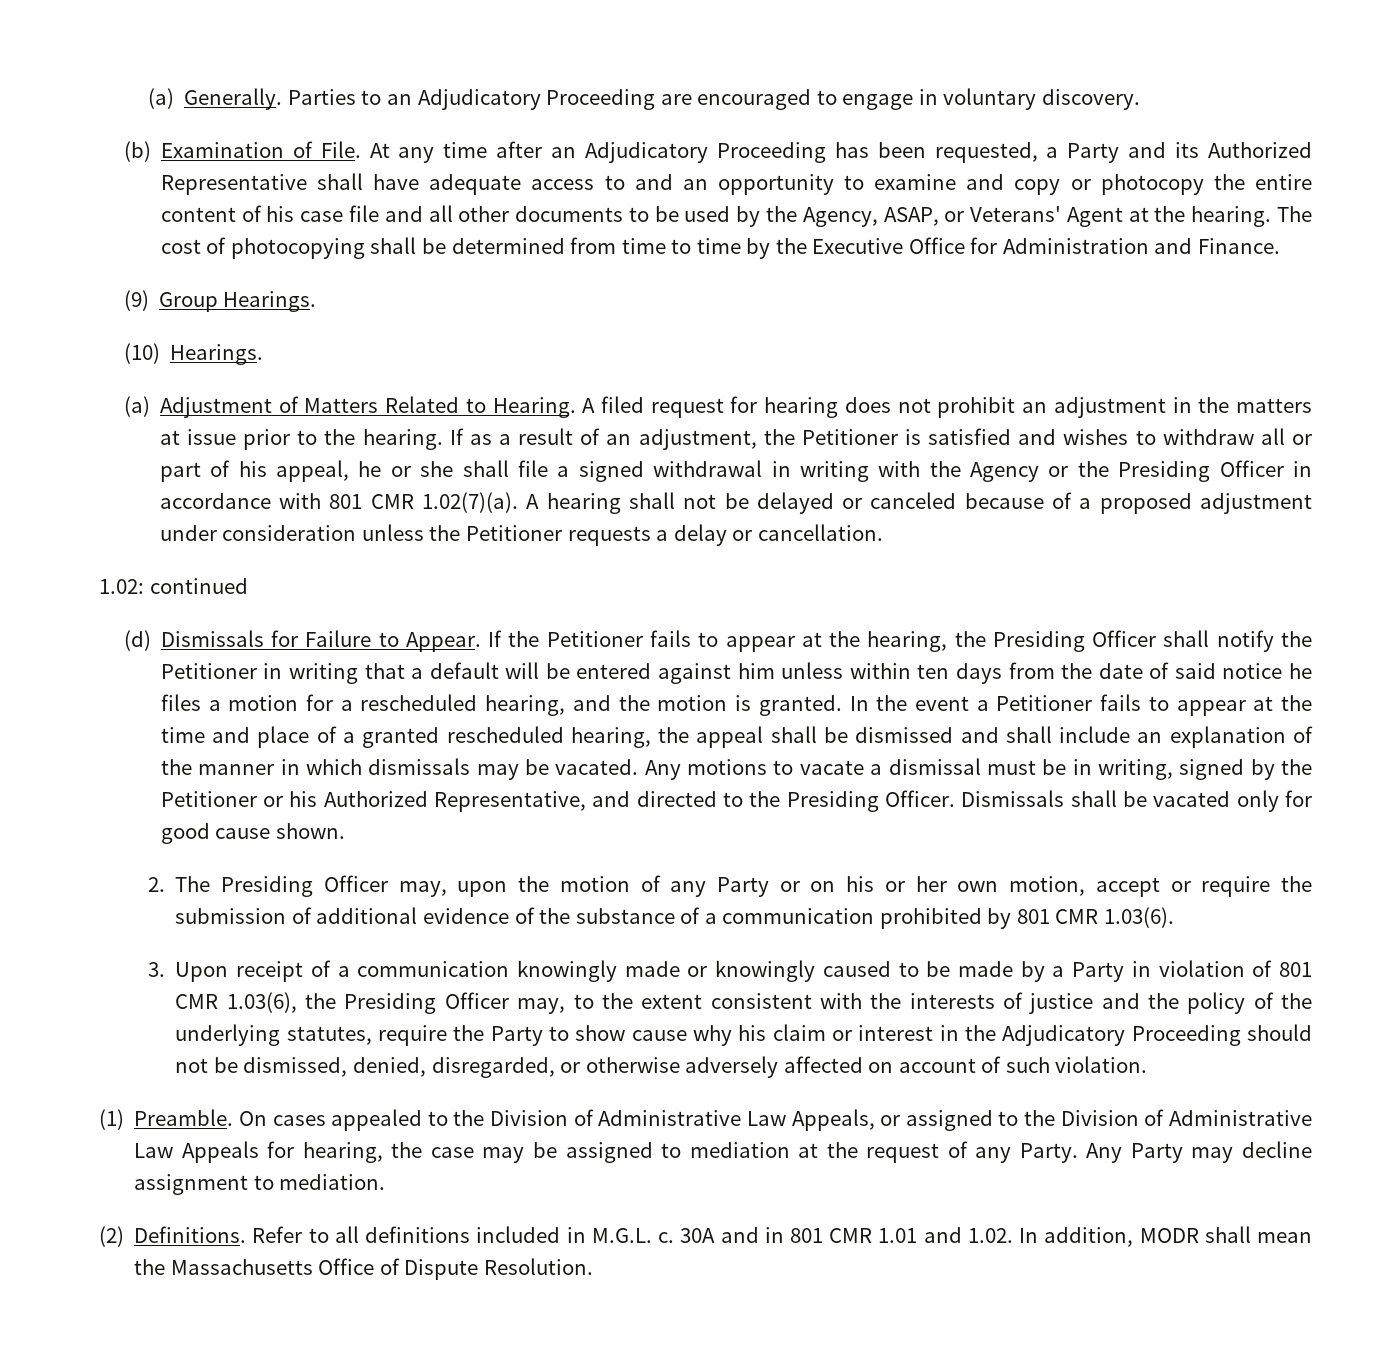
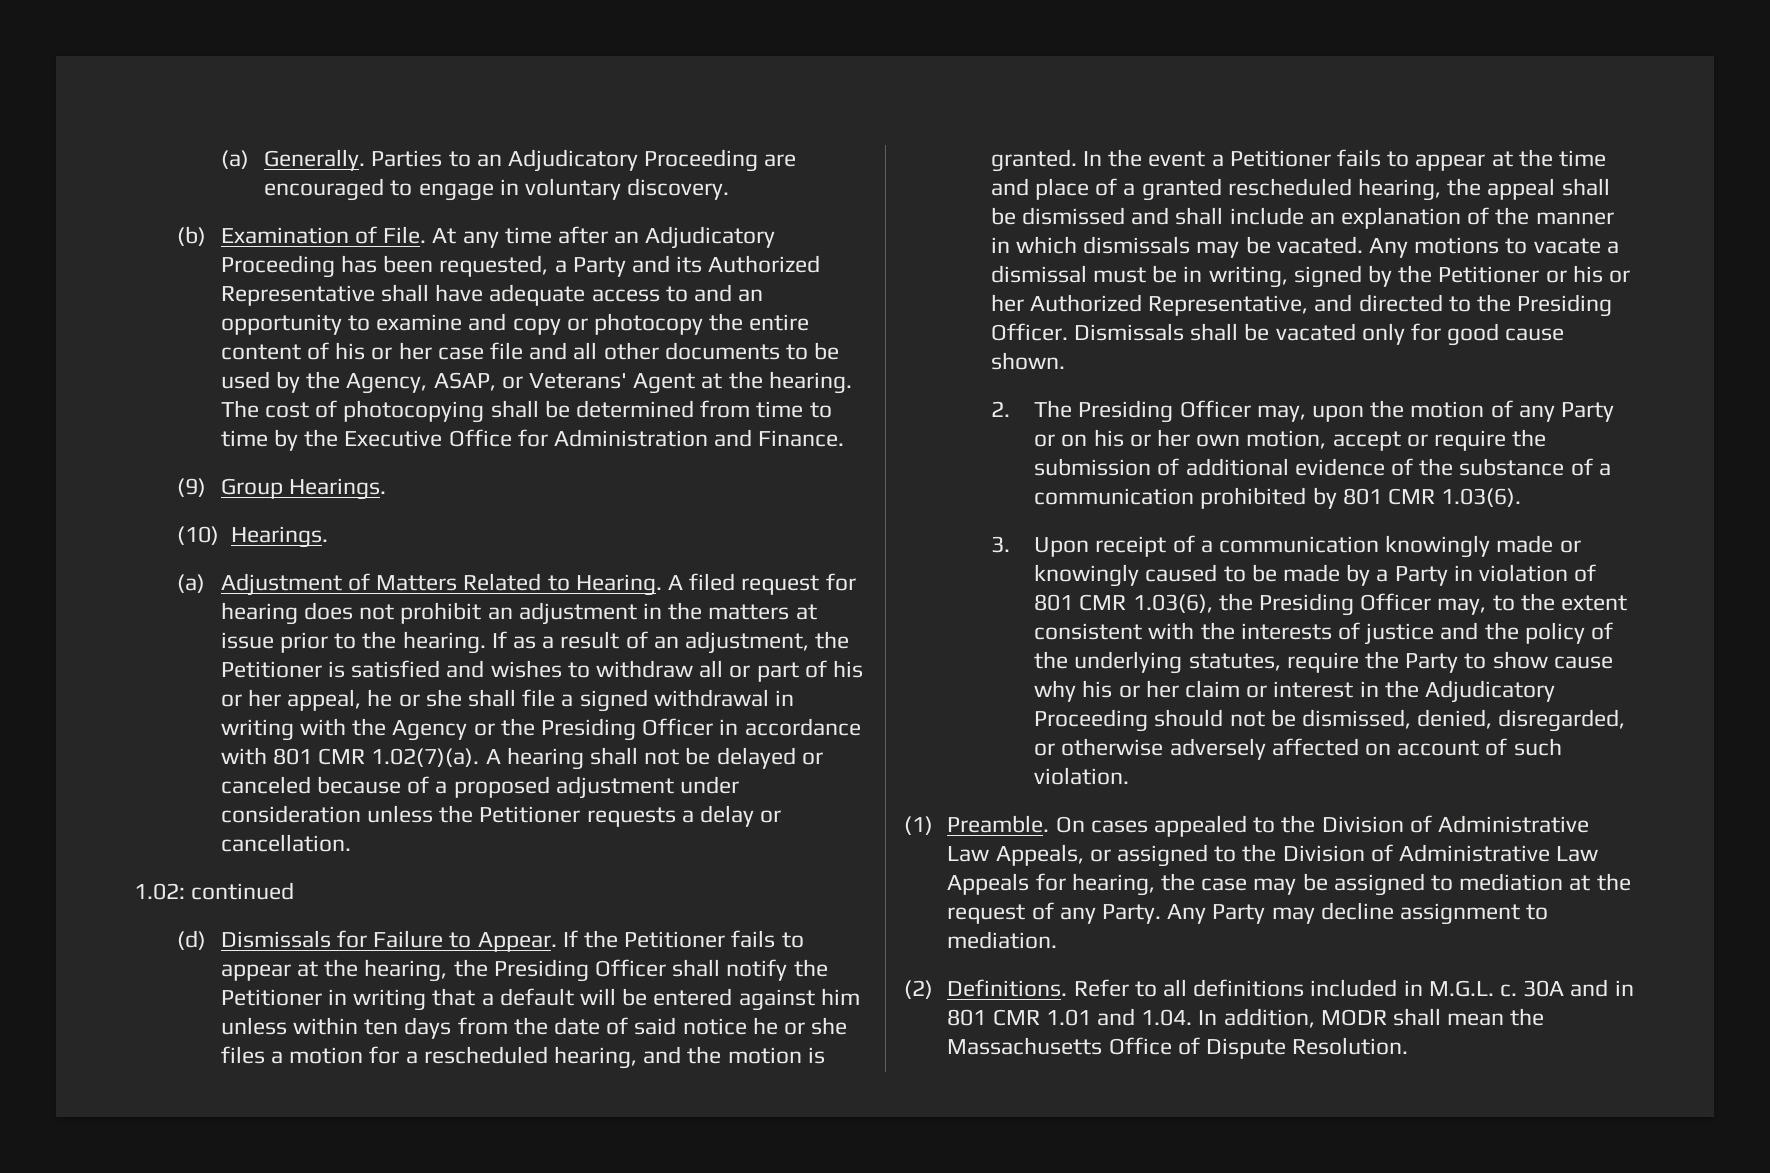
(295, 214) none -> [371,342,432,360] or her
(267, 469) none -> [220,689,281,707] or her
(1313, 671) none -> [784,1017,848,1035] or she
(318, 799) none -> [1609,270,1631,283] [990,294,1024,312] or her
(767, 1033) none -> [1118,680,1179,698] or her
[967,1228,1013,1243] 1.02. -> [1141,1009,1193,1026] 1.04.

